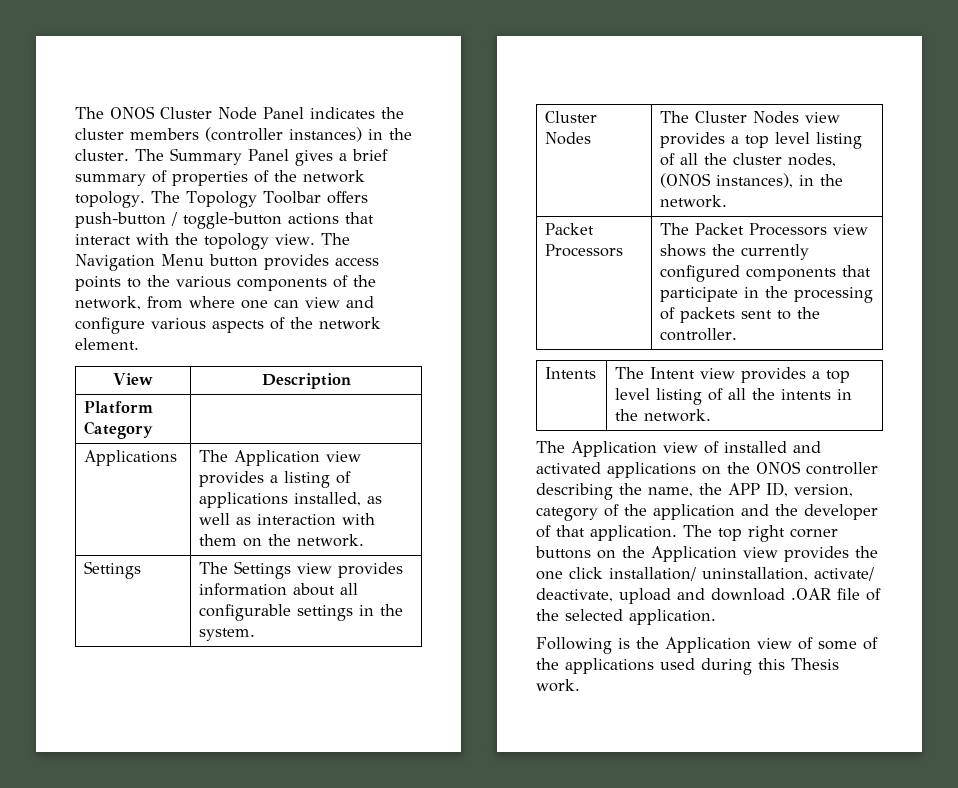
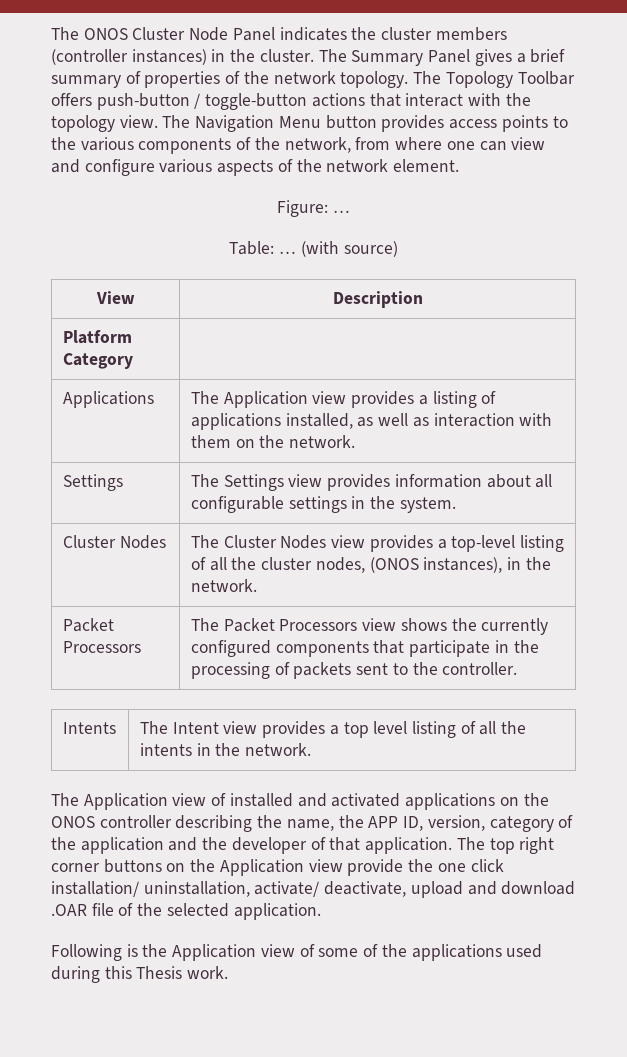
(139, 344) none -> [277,200,350,217] [229,241,398,257] // Figure: … // Table: … (with source)
[745,132,811,148] top level -> [451,535,516,552] top-level
[784,546,849,562] provides -> [347,859,404,876] provide

